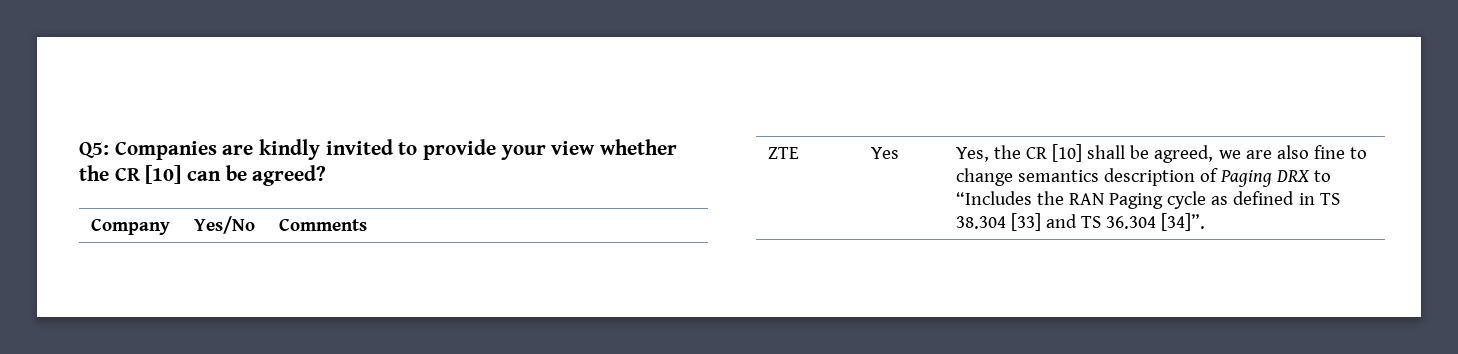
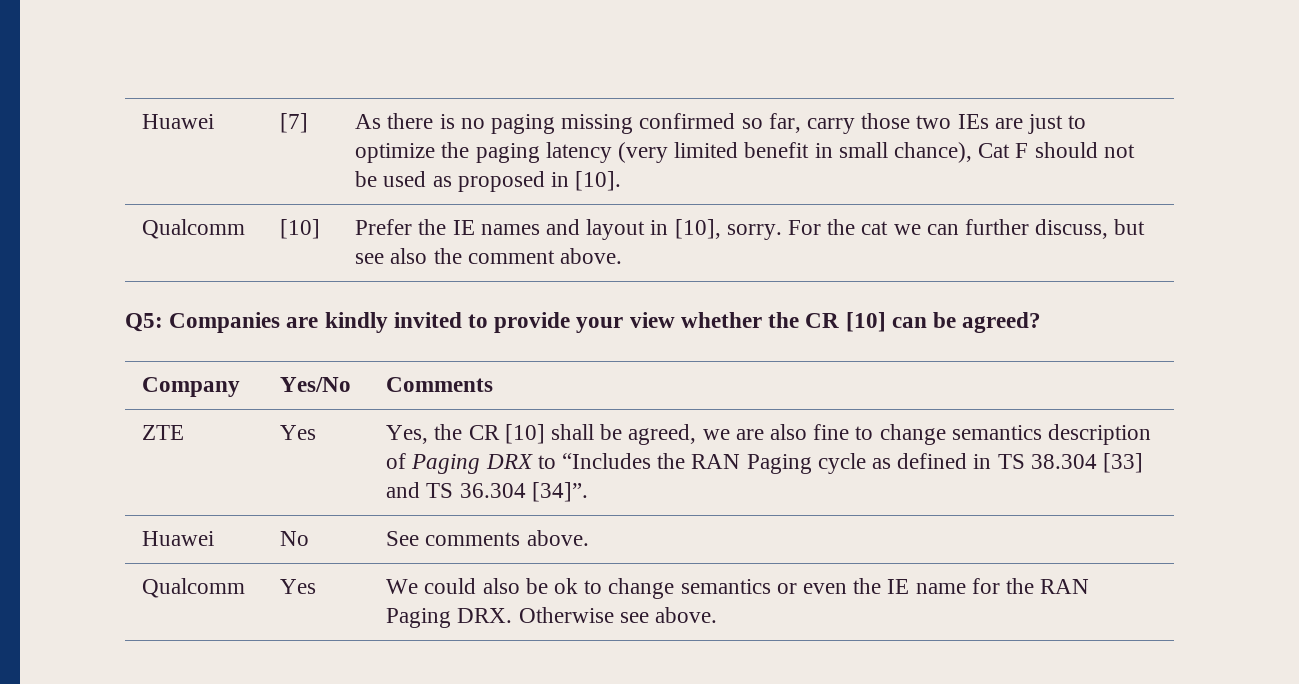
(79, 150) none -> [142,114,215,129] [280,113,309,133] [355,113,1087,134] [355,142,1135,163] [355,171,622,192] [142,219,246,239] [280,219,321,239] [355,219,1146,240] [355,248,622,264] Huawei | [7] | As there is no paging missing confirmed so far, carry those two IEs are just to optimize the paging latency (very limited benefit in small chance), Cat F should not be used as proposed in [10]. // Qualcomm | [10] | Prefer the IE names and layout in [10], sorry. For the cat we can further discuss, but see also the comment above. //
(1206, 222) none -> [142,531,215,546] [280,531,310,546] [386,530,589,546] [142,578,246,598] [280,579,317,594] [386,578,1090,599] [386,607,717,628] // Huawei | No | See comments above. // Qualcomm | Yes | We could also be ok to change semantics or even the IE name for the RAN Paging DRX. Otherwise see above.

